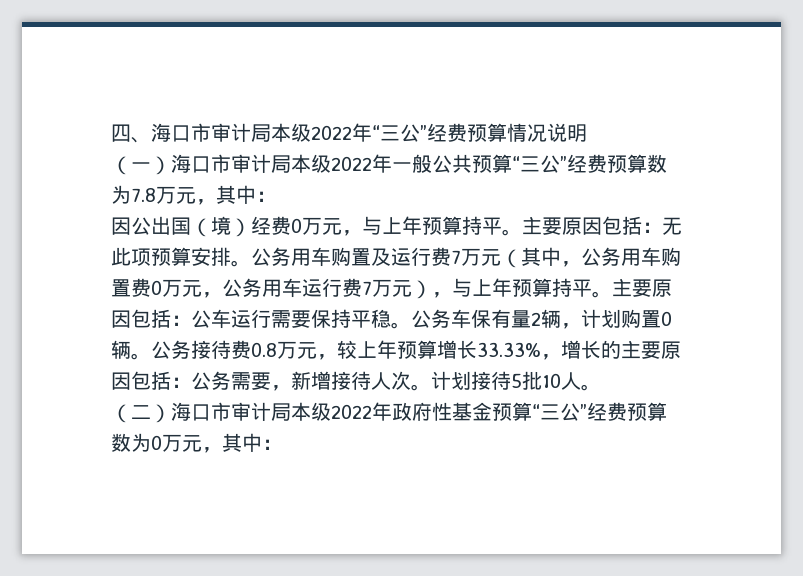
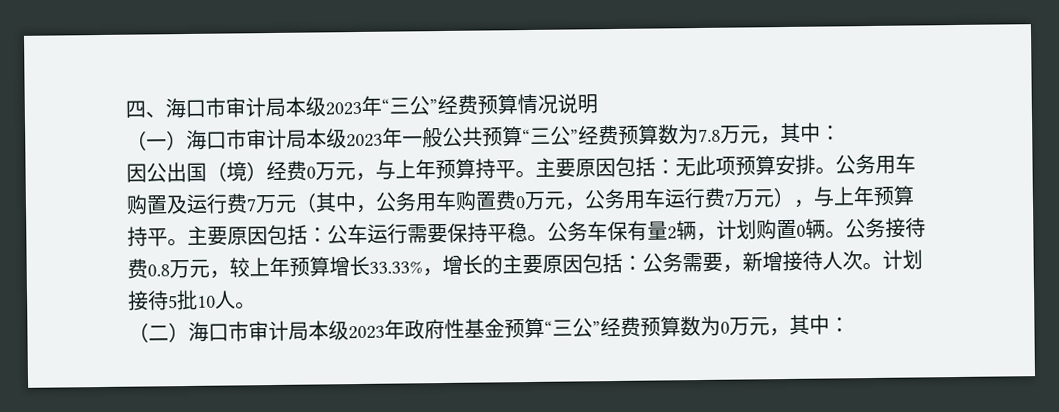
[311,125,352,140] 2022 -> [325,101,362,116] 2023
[331,156,372,171] 2022 -> [346,133,383,148] 2023
[331,404,372,419] 2022 -> [348,325,385,340] 2023

